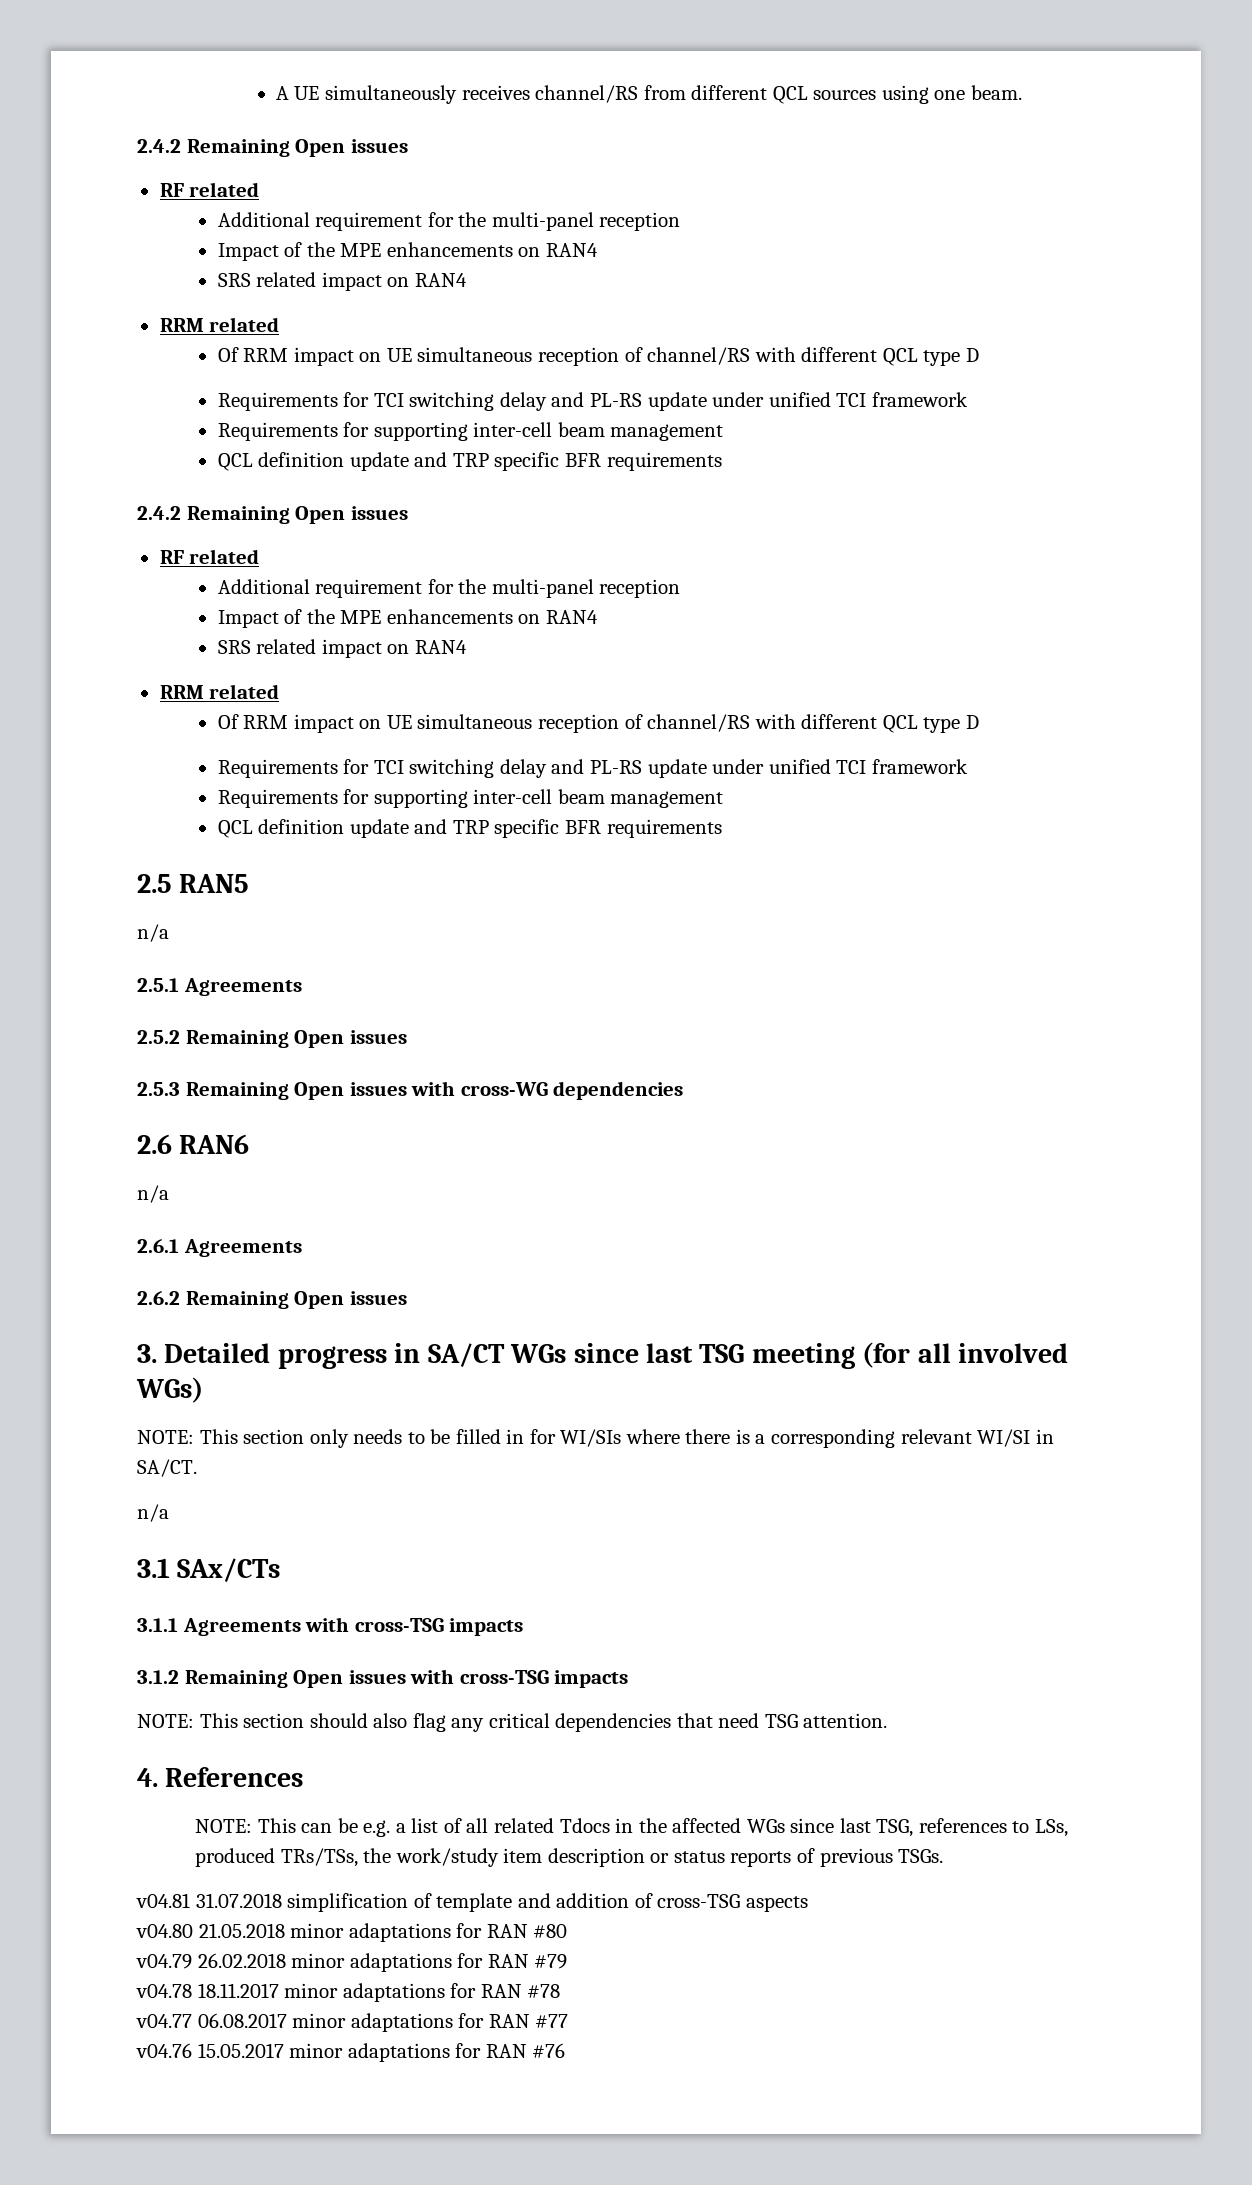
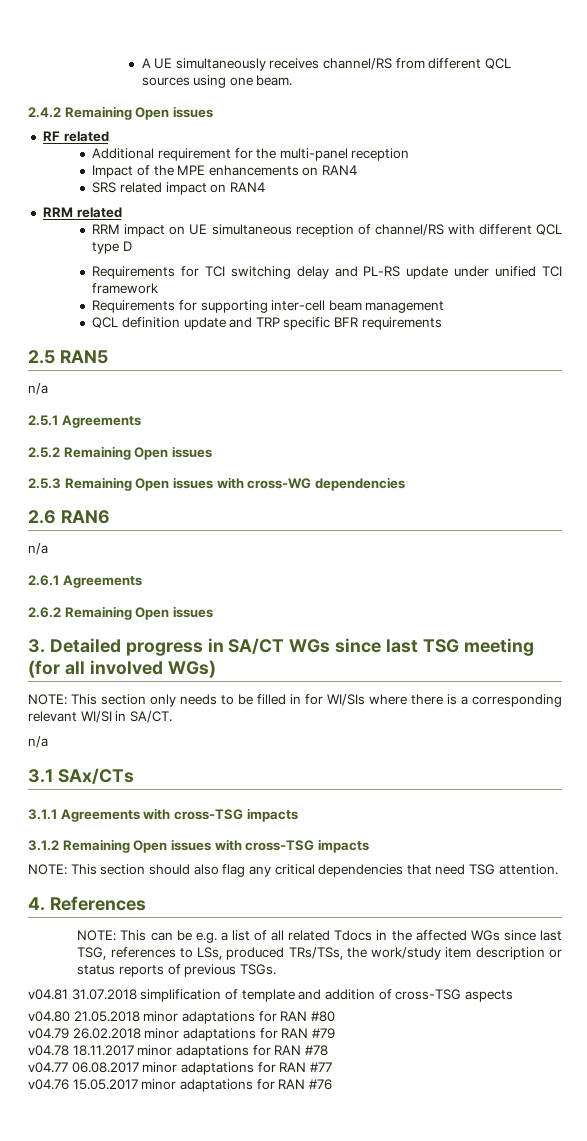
[217,347,979,366] [217,392,968,411] [217,422,724,441] [217,452,722,471] [137,506,408,524] [159,549,260,564] [217,579,681,598] [217,609,598,628] [217,639,467,658] [159,684,280,699] [217,714,239,729] Of RRM impact on UE simultaneous reception of channel/RS with different QCL type D // Requirements for TCI switching delay and PL-RS update under unified TCI framework // Requirements for supporting inter-cell beam management // QCL definition update and TRP specific BFR requirements // 2.4.2 Remaining Open issues // RF related // Additional requirement for the multi-panel reception // Impact of the MPE enhancements on RAN4 // SRS related impact on RAN4 // RRM related // Of -> (122, 212) none

